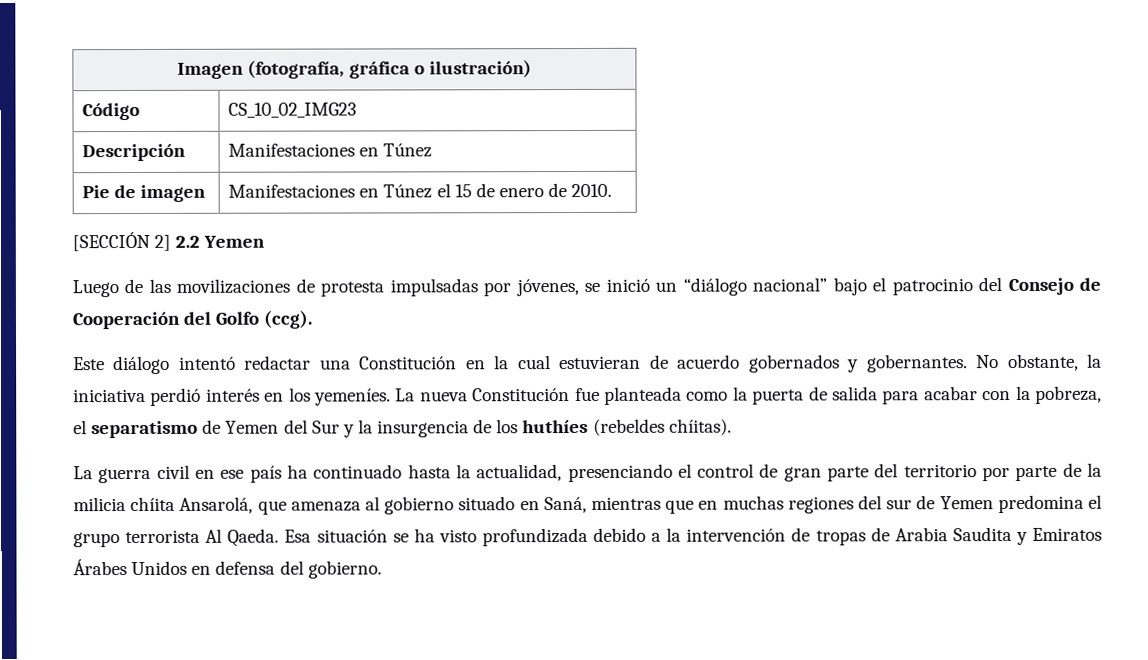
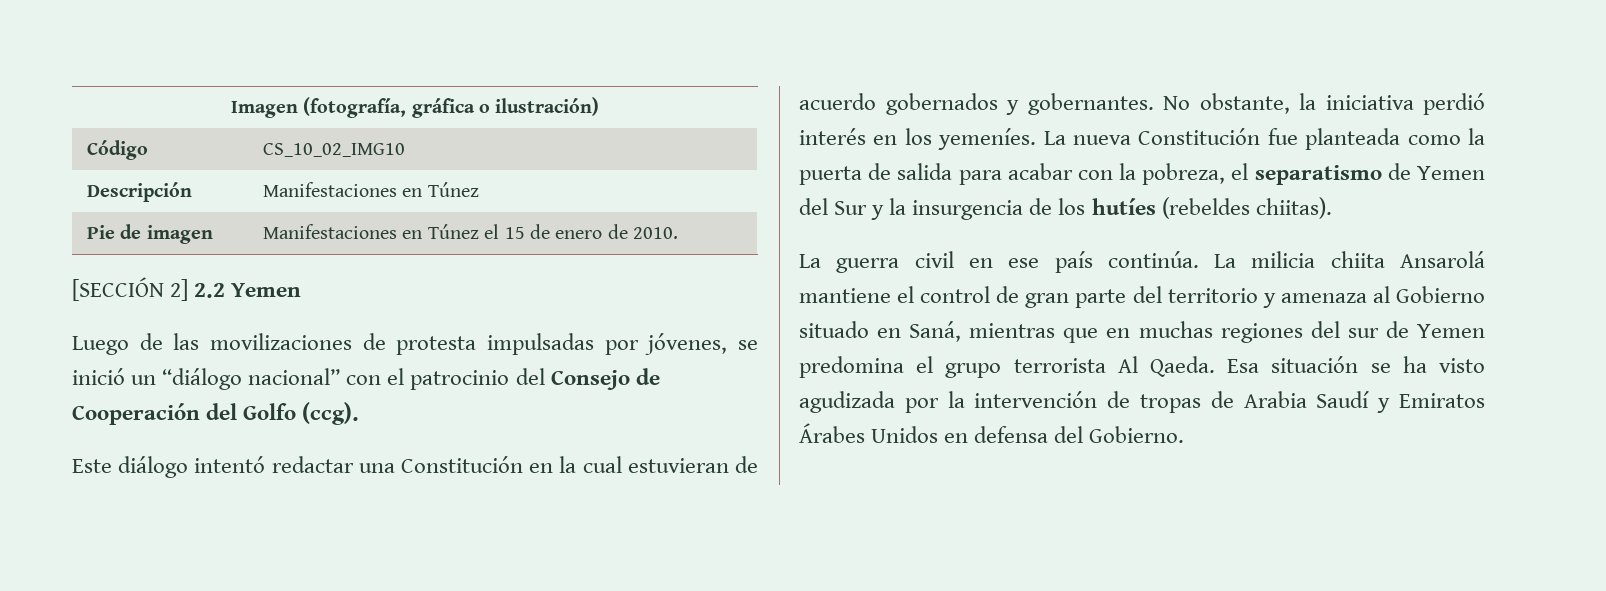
[228,102,358,118] CS_10_02_IMG23 -> [262,143,405,157] CS_10_02_IMG10
[832,277,867,296] bajo -> [346,375,382,385] con
[522,418,732,436] huthíes (rebeldes chíitas). -> [1091,197,1332,219] hutíes (rebeldes chiitas).
[286,463,673,483] ha continuado hasta la actualidad, presenciando -> [1107,251,1485,268] [799,288,891,303] continúa. La milicia chiita Ansarolá mantiene
[982,462,1103,482] [73,496,287,515] por parte de la milicia chíita Ansarolá, que -> [1262,293,1276,308] y
[384,496,455,515] gobierno -> [1396,286,1485,303] Gobierno
[481,527,662,547] profundizada debido a -> [799,391,939,413] agudizada por
[952,527,1012,542] Saudita -> [1316,391,1370,408] Saudí
[307,560,382,579] gobierno. -> [1089,426,1185,443] Gobierno.

